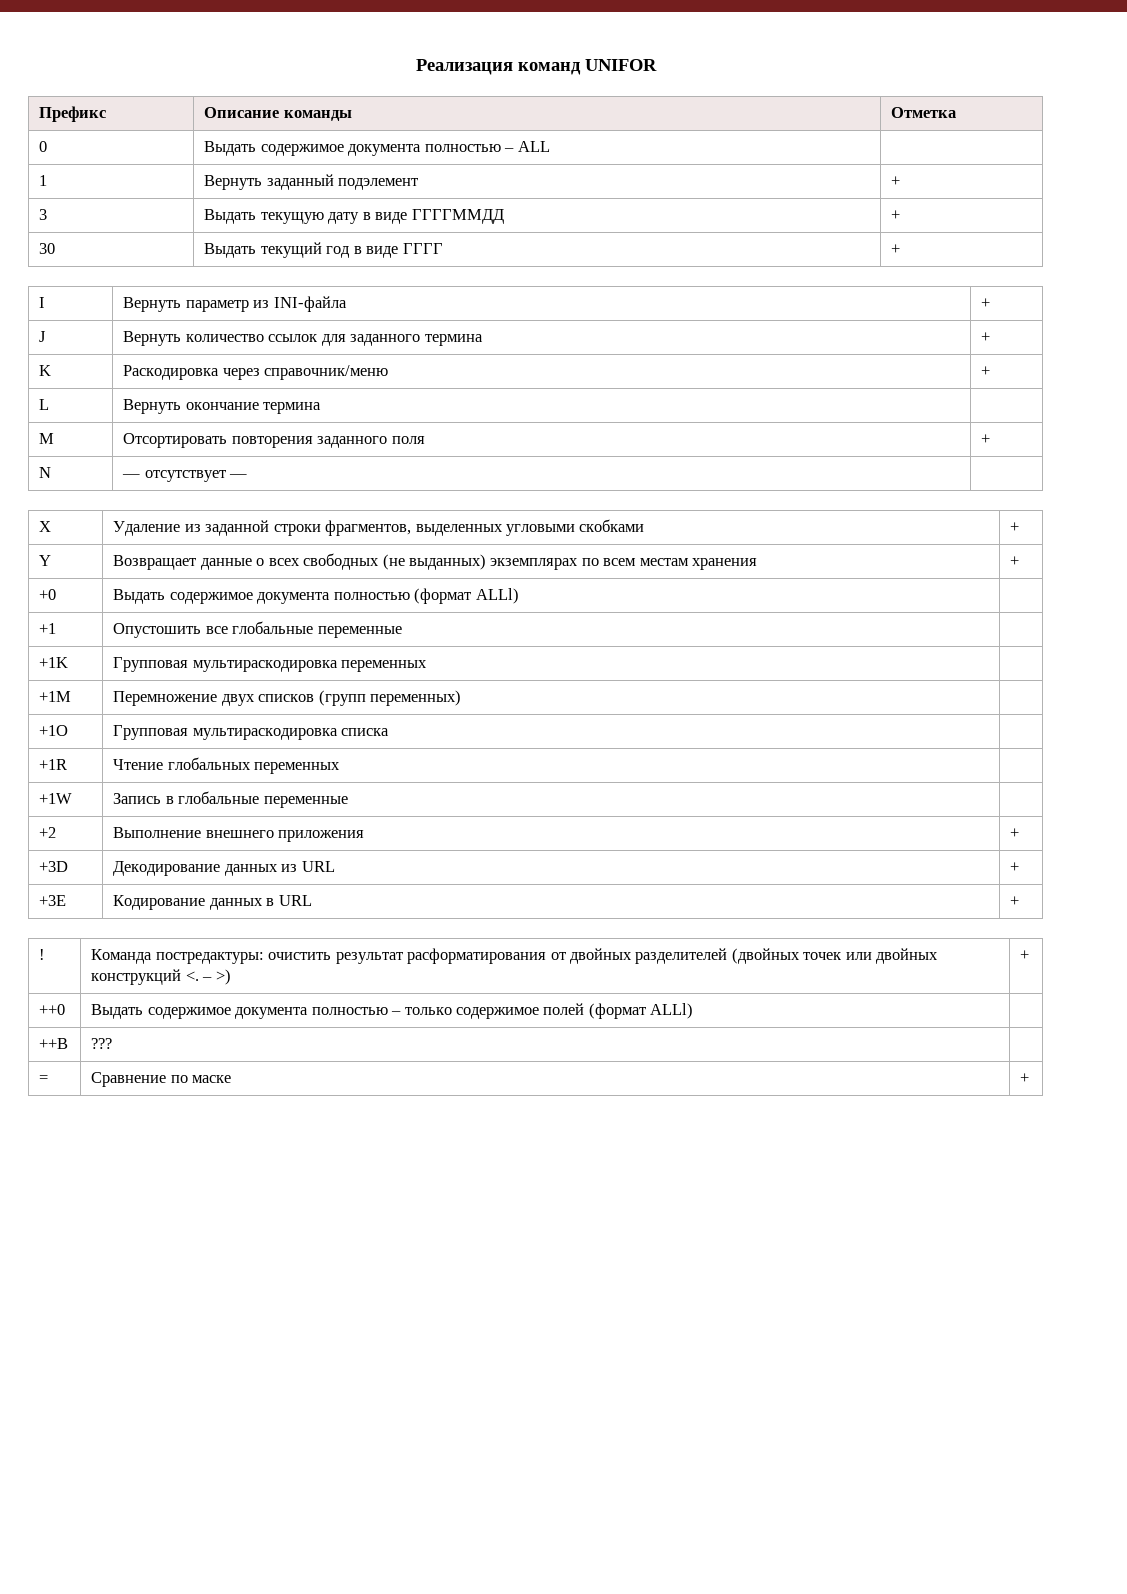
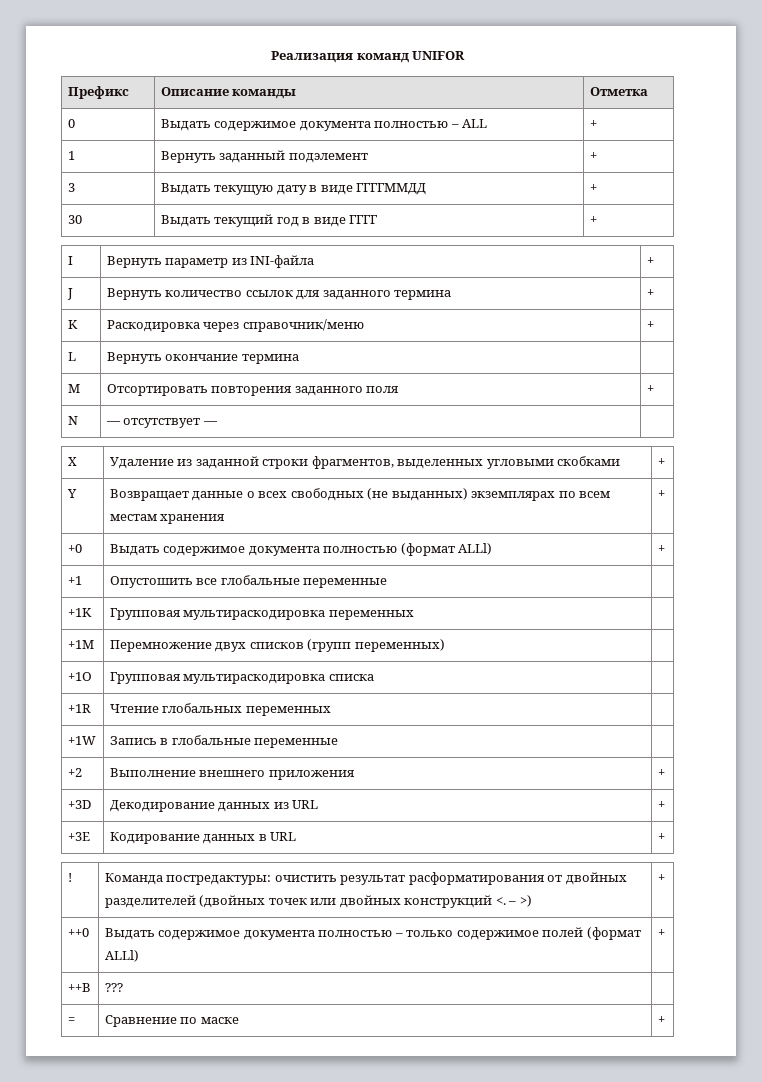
(550, 146) none -> [589,120,597,128] +
(519, 596) none -> [657,545,665,553] +
(694, 1011) none -> [657,929,665,937] +

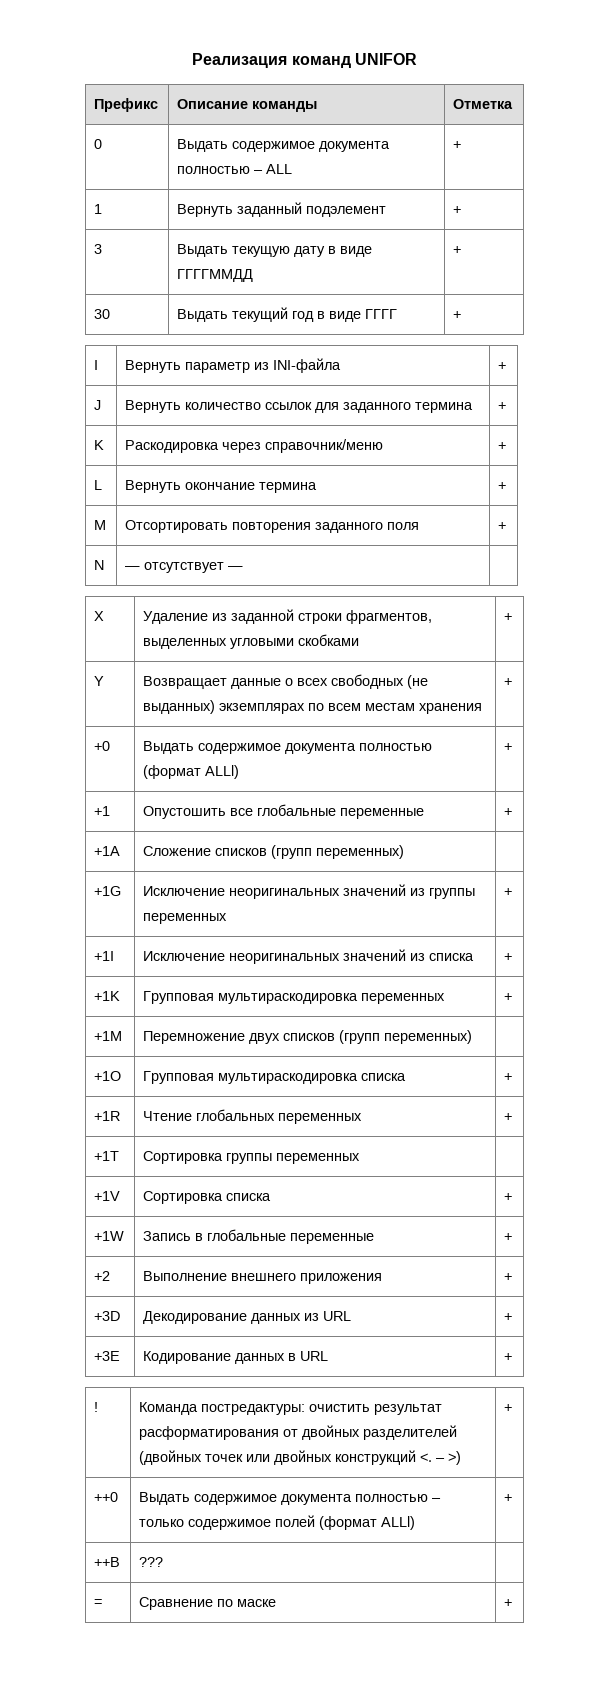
(299, 359) none -> [498,482,507,490] +
(388, 583) none -> [504,808,513,816] [94,846,121,856] [143,845,405,859] [94,886,122,896] [143,884,476,899] [143,913,228,924] [504,888,513,896] [94,951,115,961] [143,949,475,964] [504,953,513,961] + // +1A | Сложение списков (групп переменных) | // +1G | Исключение неоригинальных значений из группы переменных | + // +1I | Исключение неоригинальных значений из списка | +
(414, 615) none -> [504,993,513,1001] +
(374, 677) none -> [504,1073,513,1081] +
(331, 711) none -> [504,1113,513,1121] [94,1151,120,1161] [143,1151,361,1164] [94,1191,121,1201] [143,1191,272,1204] [504,1193,513,1201] + // +1T | Сортировка группы переменных | // +1V | Сортировка списка | +
(339, 743) none -> [504,1233,513,1241] +

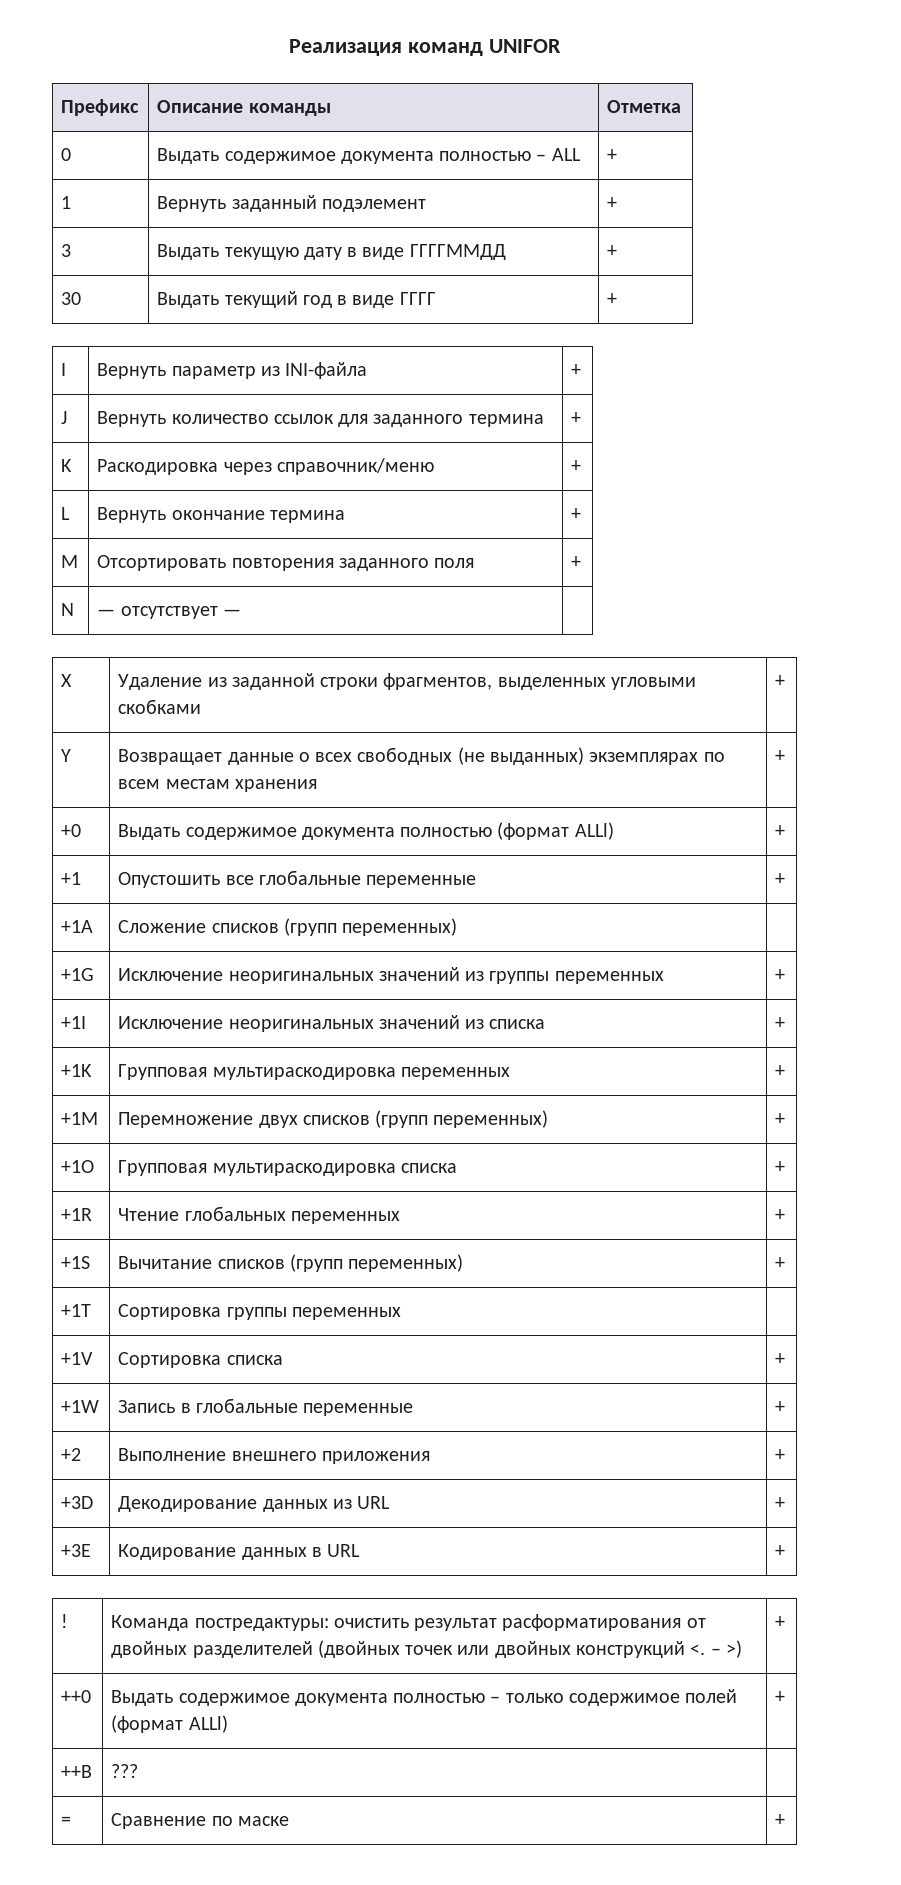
(473, 1037) none -> [775,1113,786,1125] +
(513, 1117) none -> [61,1256,91,1269] [118,1254,464,1272] [775,1257,786,1269] // +1S | Вычитание списков (групп переменных) | +

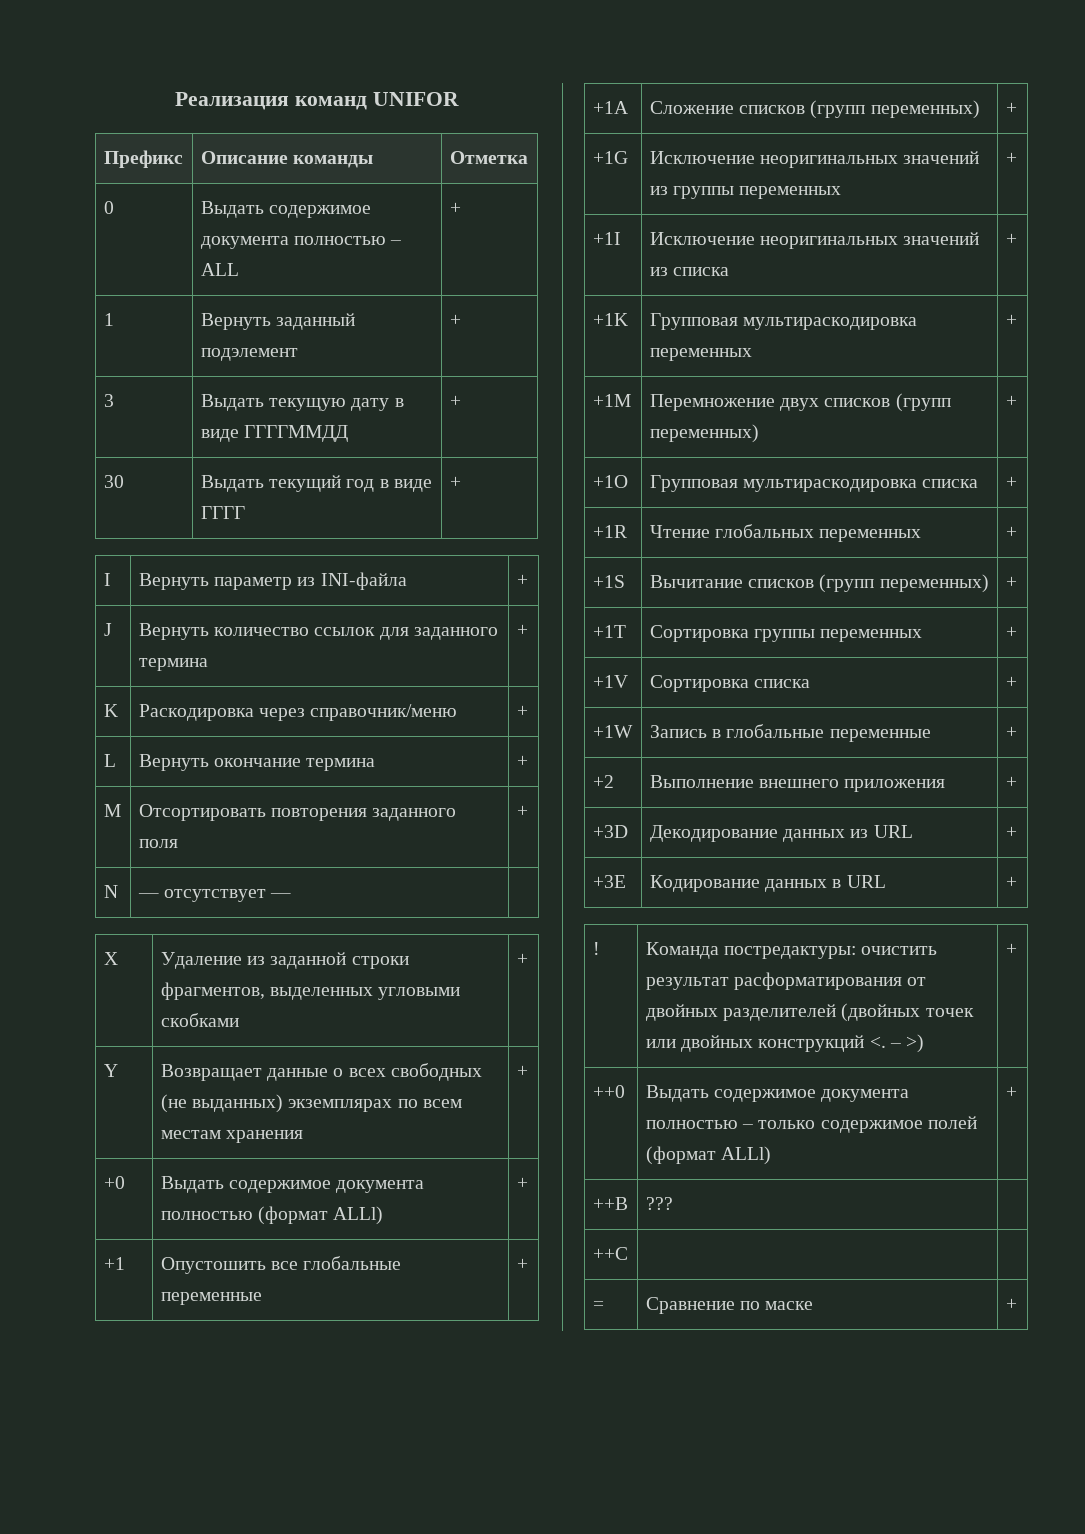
(458, 927) none -> [1005,102,1017,114] +
(401, 1313) none -> [1005,626,1017,638] +
(139, 1771) none -> [592,1247,628,1260] // ++C | |

